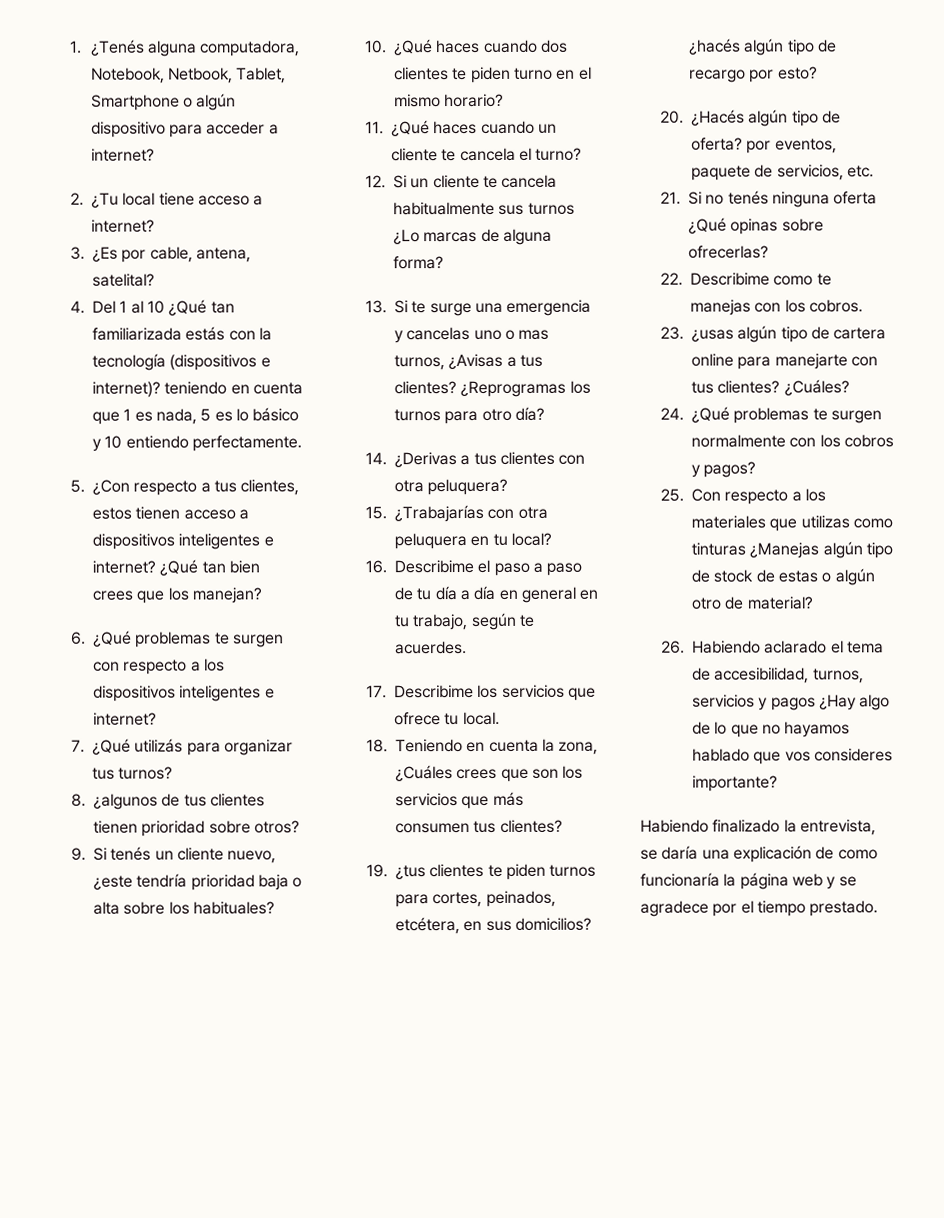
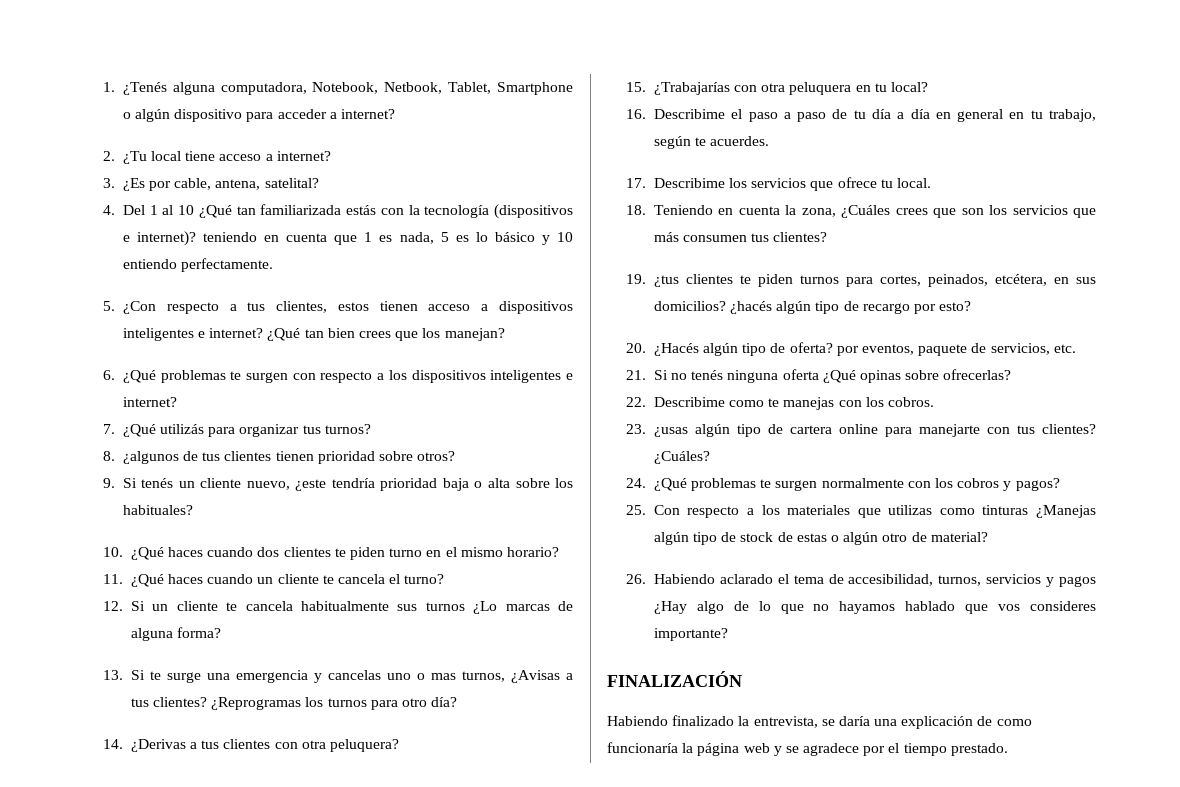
(778, 783) none -> [607,671,742,687] // FINALIZACIÓN

